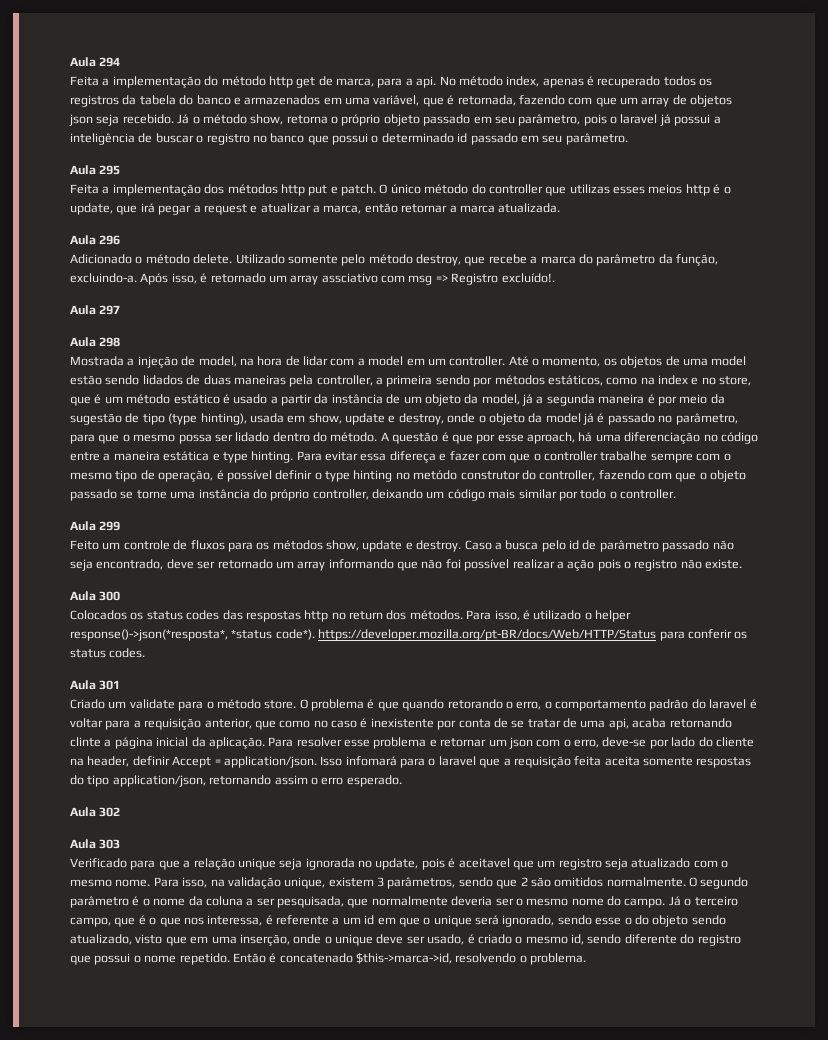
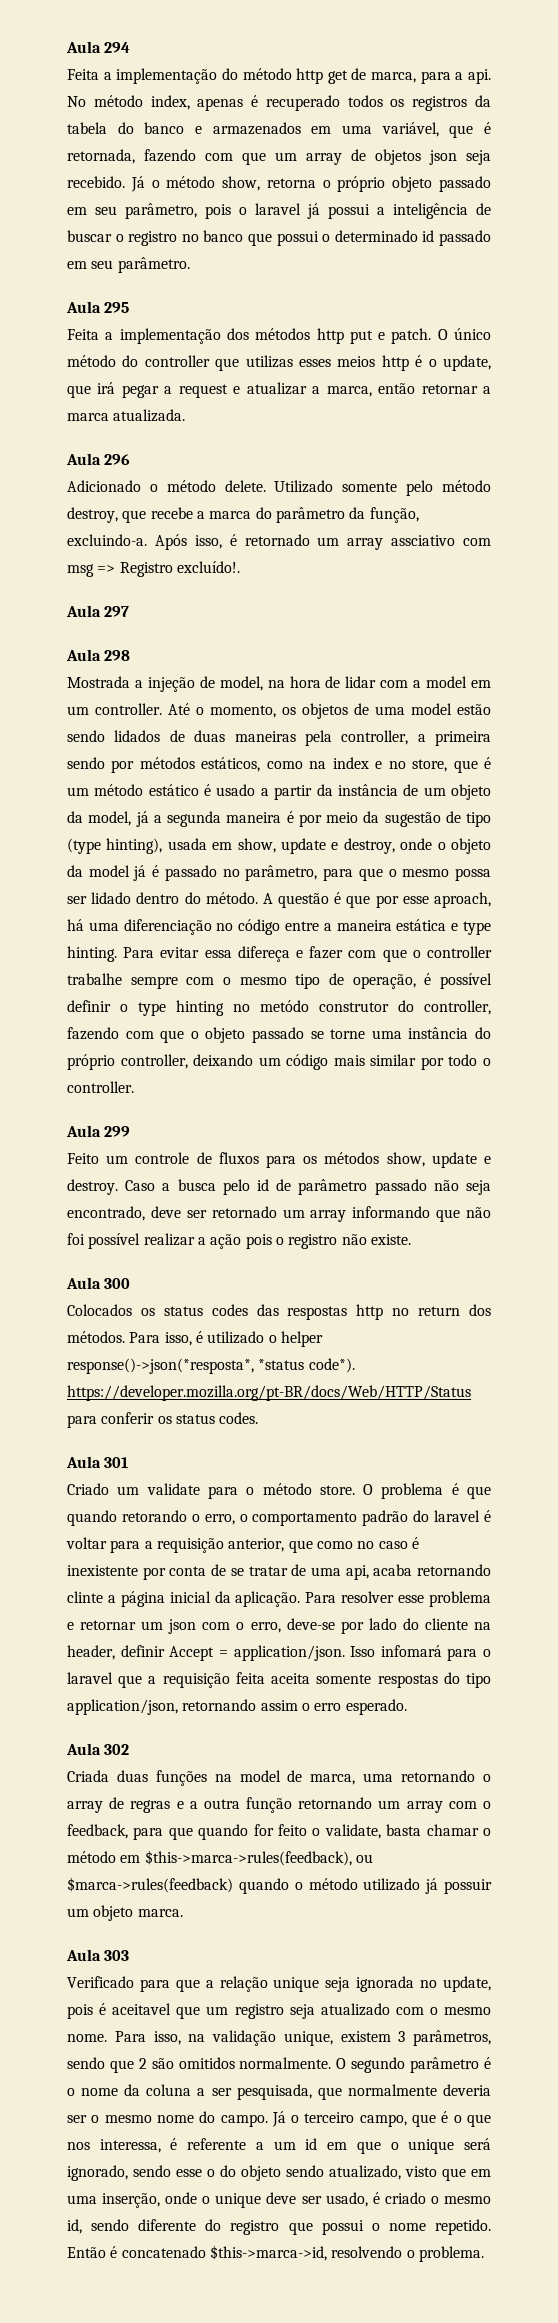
(121, 812) none -> [67,1770,492,1786] [67,1797,492,1813] [67,1824,491,1840] [67,1850,373,1866] [67,1877,492,1894] [67,1905,183,1921] // Criada duas funções na model de marca, uma retornando o array de regras e a outra função retornando um array com o feedback, para que quando for feito o validate, basta chamar o método em $this->marca->rules(feedback), ou $marca->rules(feedback) quando o método utilizado já possuir um objeto marca.

